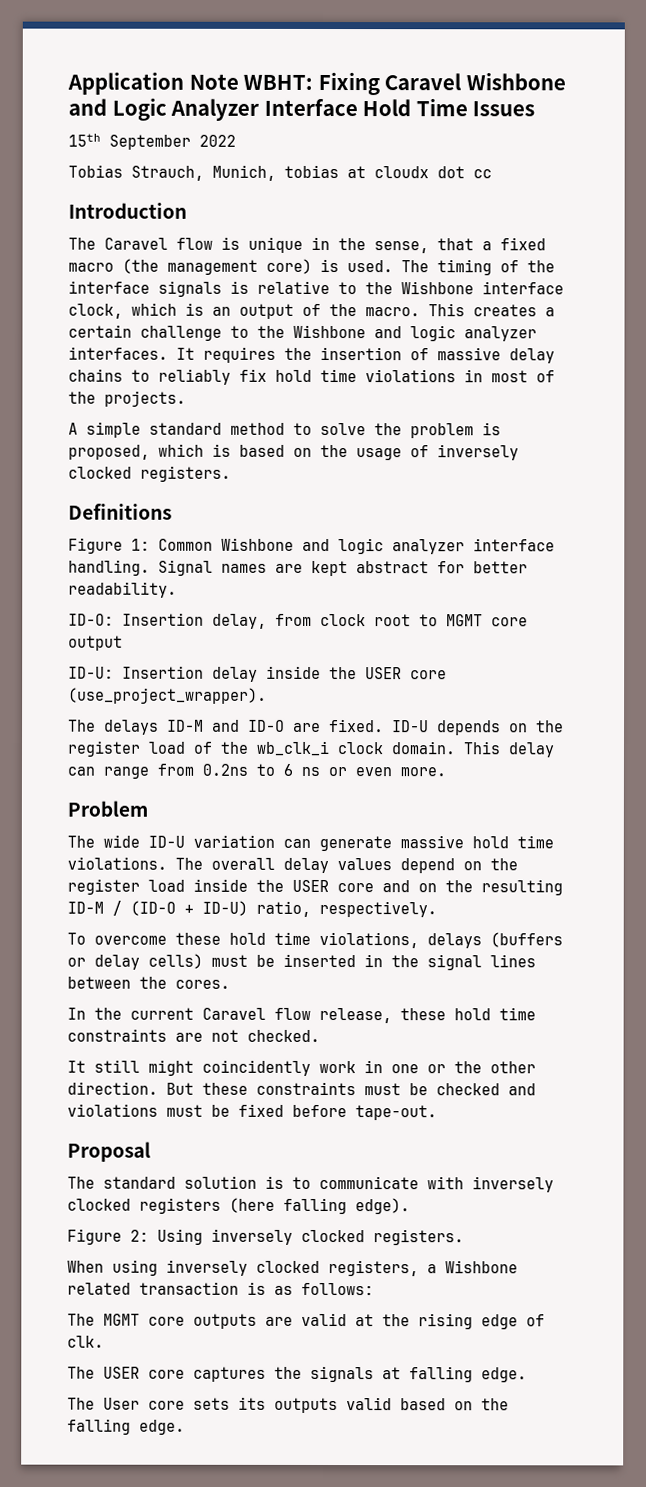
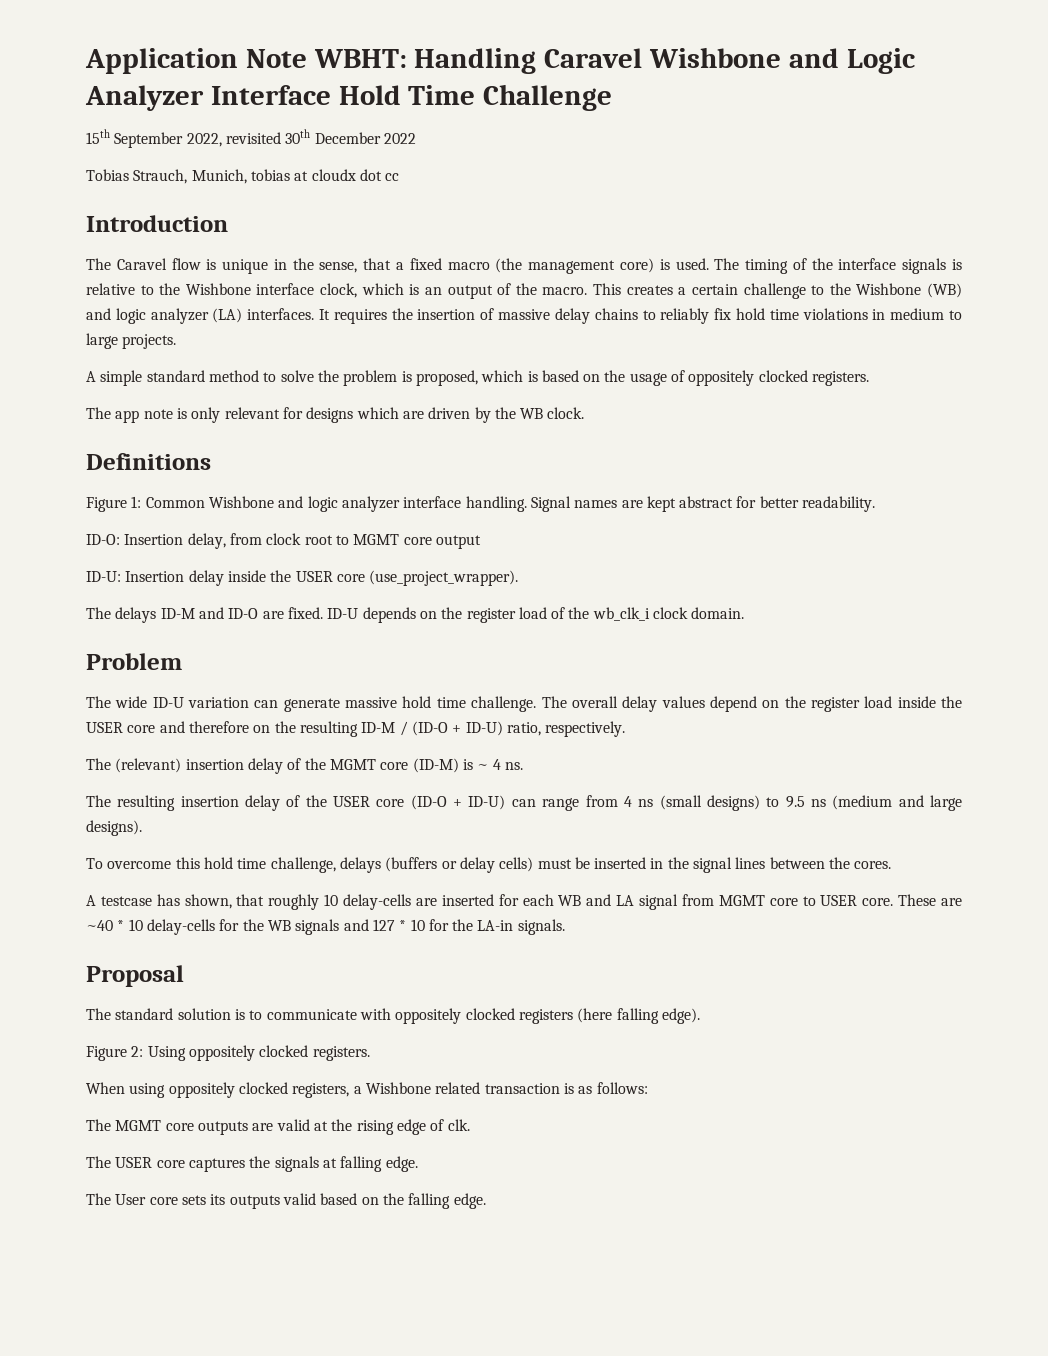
[317,71,380,96] Fixing -> [414,48,537,74] Handling
[472,101,536,117] Issues -> [483,84,613,111] Challenge
(191, 142) none -> [186,129,381,147] 2022, revisited 30th December
[374,325,537,342] and logic analyzer -> [926,283,962,298] [86,308,243,324] (WB) and logic analyzer (LA)
[491,370,555,383] [68,391,96,404] most of the -> [890,308,963,320] [86,333,118,349] medium to large
[437,444,519,461] [68,465,231,482] inversely clocked registers. -> [688,370,870,386] [86,407,585,423] oppositely clocked registers. // The app note is only relevant for designs which are driven by the WB clock.
[463,741,555,758] [67,763,446,779] This delay can range from 0.2ns to 6 ns or even more. -> (745, 613) none
[67,856,167,870] violations. -> [471,696,537,712] challenge.
(410, 886) none -> [188,721,249,733] therefore
(437, 909) none -> [86,758,523,774] [86,795,962,811] [86,820,142,836] // The (relevant) insertion delay of the MGMT core (ID-M) is ~ 4 ns. // The resulting insertion delay of the USER core (ID-O + ID-U) can range from 4 ns (small designs) to 9.5 ns (medium and large designs).
[175,931,419,949] these hold time violations, -> [175,857,336,873] this hold time challenge,
[67,1007,536,1024] [67,1028,320,1042] [67,1059,536,1076] [67,1081,536,1096] [67,1103,437,1121] In the current Caravel flow release, these hold time constraints are not checked. // It still might coincidently work in one or the other direction. But these constraints must be checked and violations must be fixed before tape-out. -> [86,894,962,910] [86,919,565,935] A testcase has shown, that roughly 10 delay-cells are inserted for each WB and LA signal from MGMT core to USER core. These are ~40 * 10 delay-cells for the WB signals and 127 * 10 for the LA-in signals.
[472,1176,554,1193] inversely -> [395,1008,462,1024] oppositely
[211,1228,293,1245] inversely -> [188,1045,255,1061] oppositely
[166,1259,248,1276] inversely -> [168,1082,235,1098] oppositely

